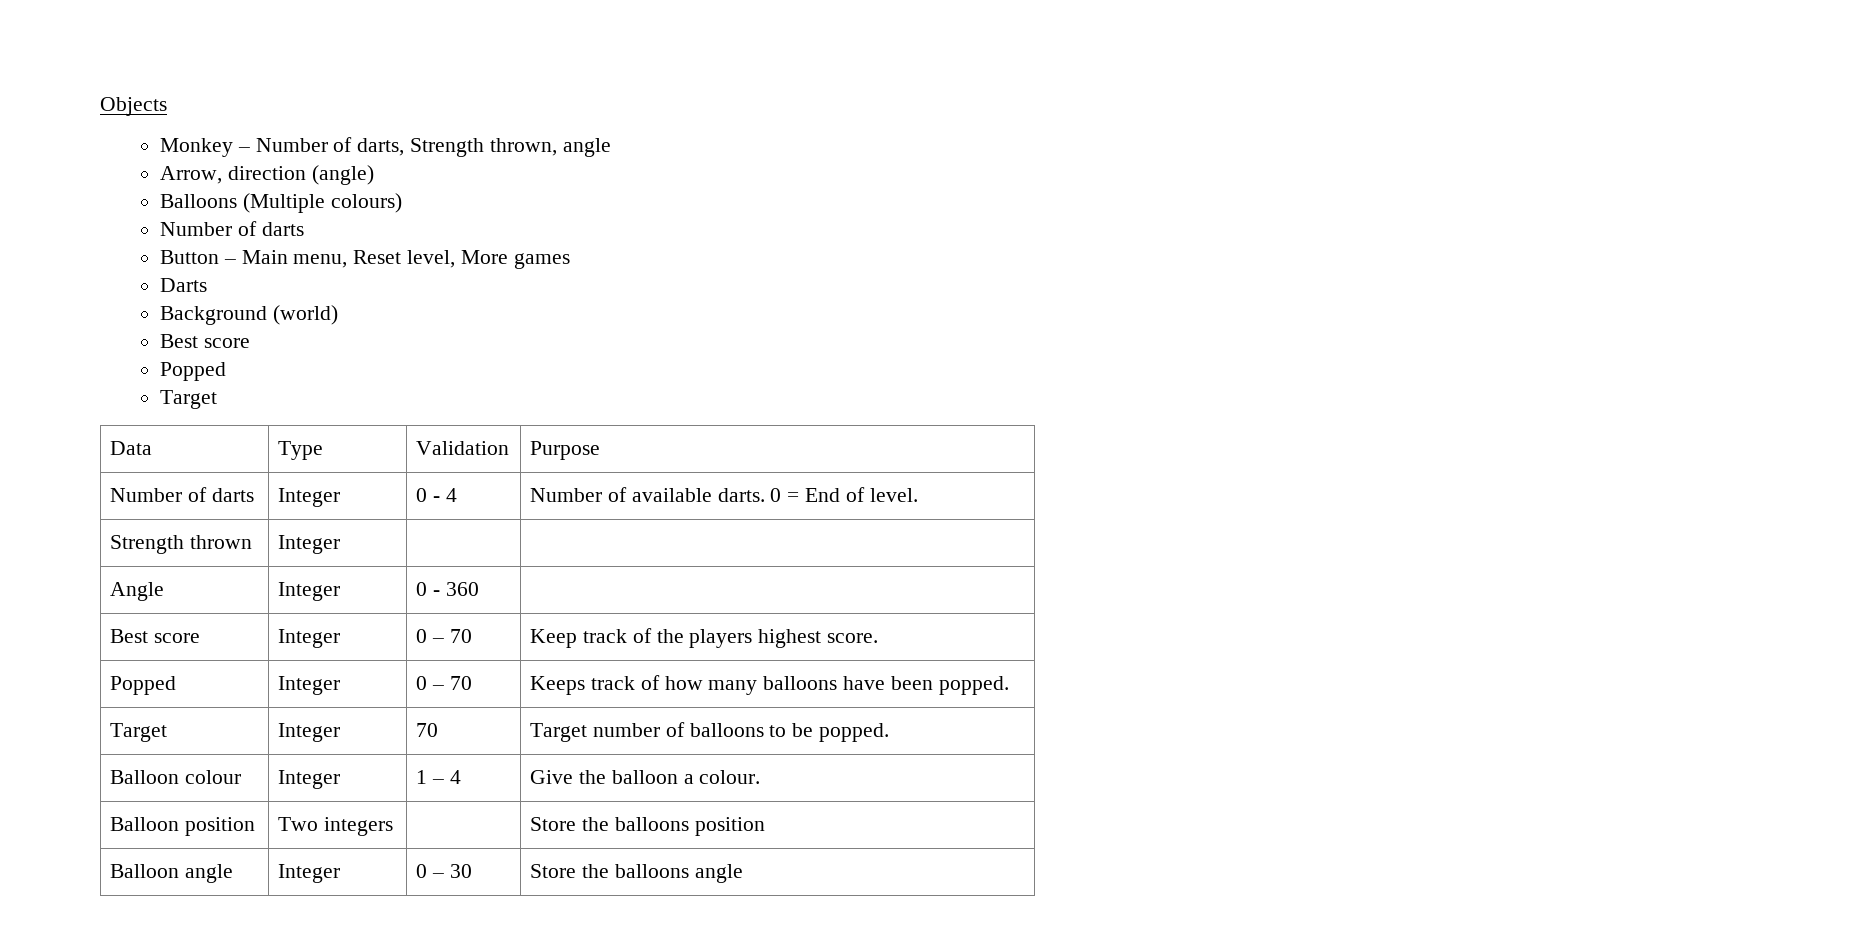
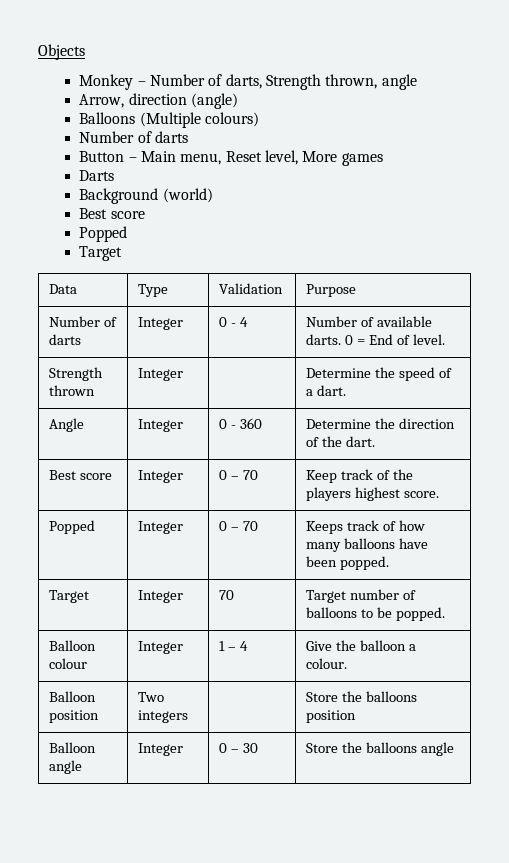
(341, 544) none -> [306,367,452,381] [306,385,347,396] Determine the speed of a dart.
(479, 589) none -> [306,418,455,429] [306,436,375,447] Determine the direction of the dart.

